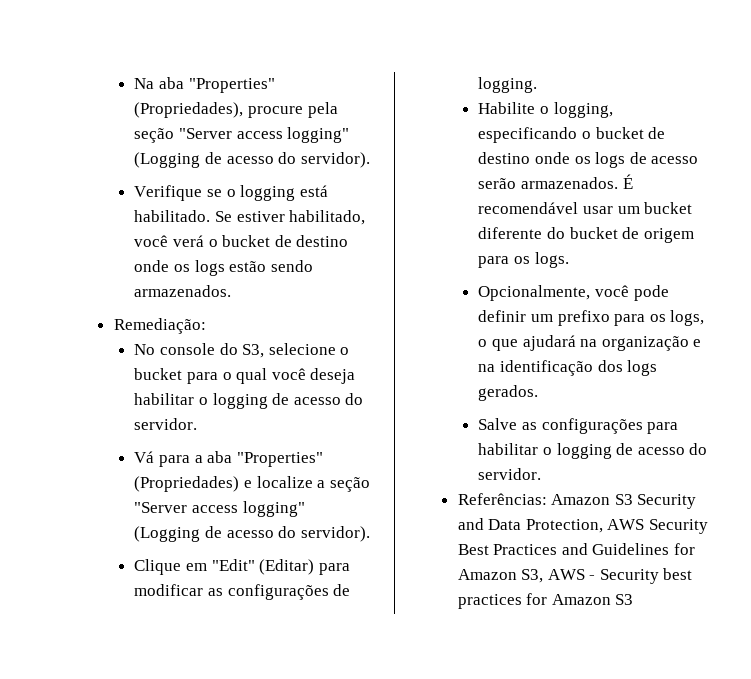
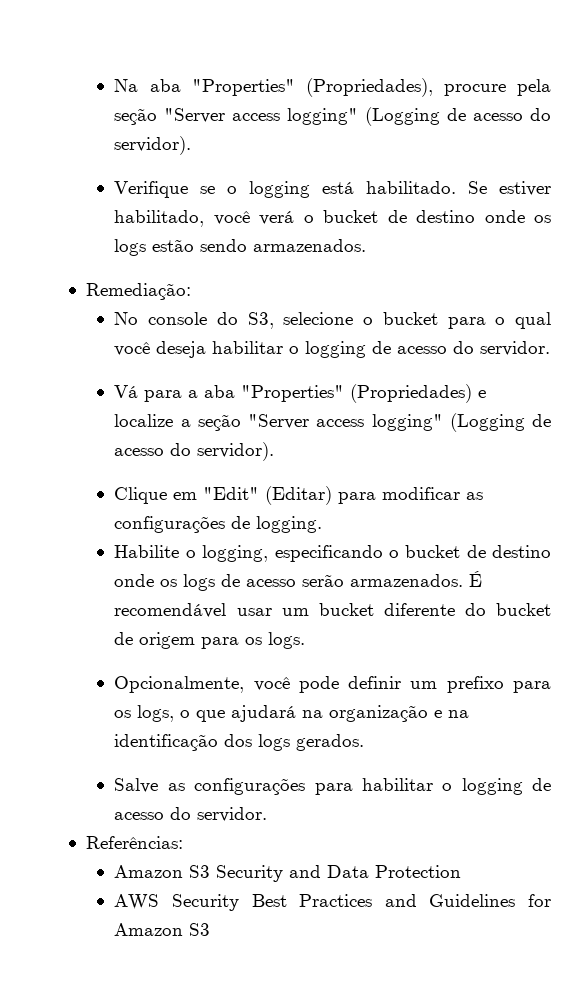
(547, 499) none -> (184, 842) //
[525,519,603,533] Protection, -> [375,865,462,878] Protection //
[521,568,693,584] [457,593,611,609] S3, AWS - Security best practices for Amazon -> (184, 929) none

